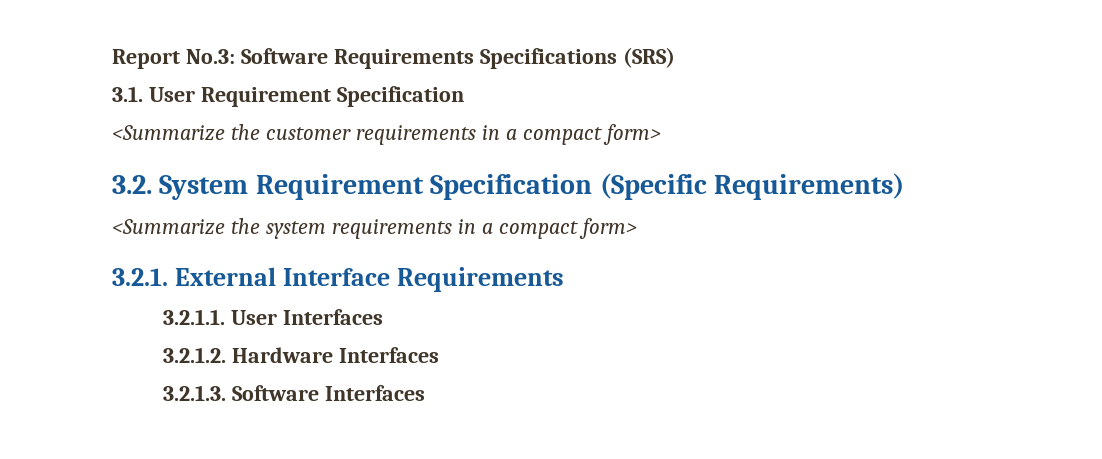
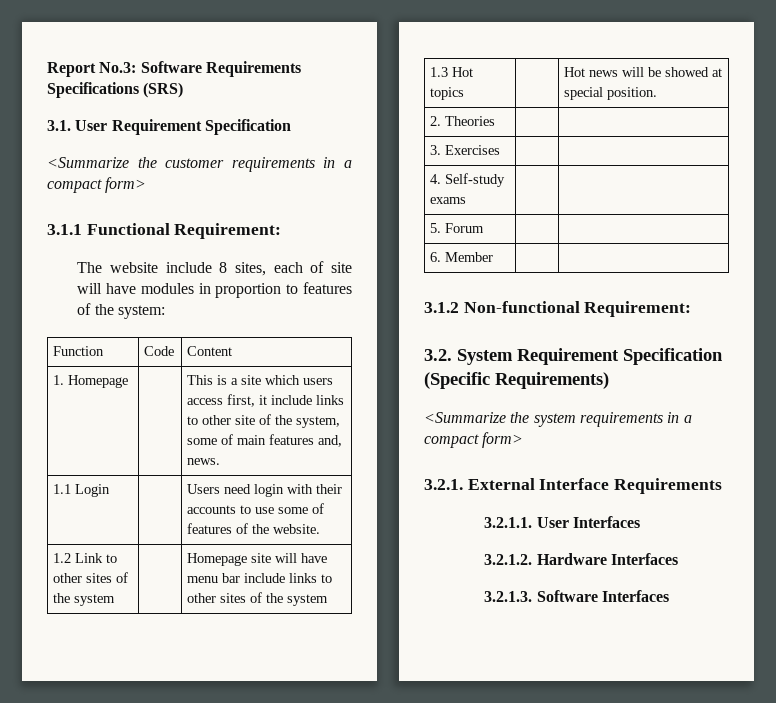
(661, 134) none -> [47,223,282,239] [77,261,353,276] [77,282,352,298] [77,303,165,319] [53,346,105,356] [144,346,175,356] [187,346,233,356] [53,375,129,388] [187,375,334,385] [187,394,345,407] [187,414,341,428] [187,434,343,447] [187,458,221,465] [53,484,111,497] [187,484,343,497] [187,503,325,514] [187,523,321,534] [53,553,118,563] [53,572,129,583] [53,593,116,606] [187,553,328,566] [187,573,333,583] [187,592,329,606] [430,67,474,77] [430,87,465,100] [564,67,723,77] [564,87,658,100] [430,116,496,126] [430,145,501,155] [430,173,506,187] [430,197,467,204] [430,223,485,233] [430,252,494,262] [424,301,692,317] // 3.1.1 Functional Requirement: // The website include 8 sites, each of site will have modules in proportion to features of the system: // Function | Code | Content // 1. Homepage | | This is a site which users access first, it include links to other site of the system, some of main features and, news. // 1.1 Login | | Users need login with their accounts to use some of features of the website. // 1.2 Link to other sites of the system | | Homepage site will have menu bar include links to other sites of the system // 1.3 Hot topics | | Hot news will be showed at special position. // 2. Theories | | // 3. Exercises | | // 4. Self-study exams | | // 5. Forum | | // 6. Member | | // 3.1.2 Non-functional Requirement:

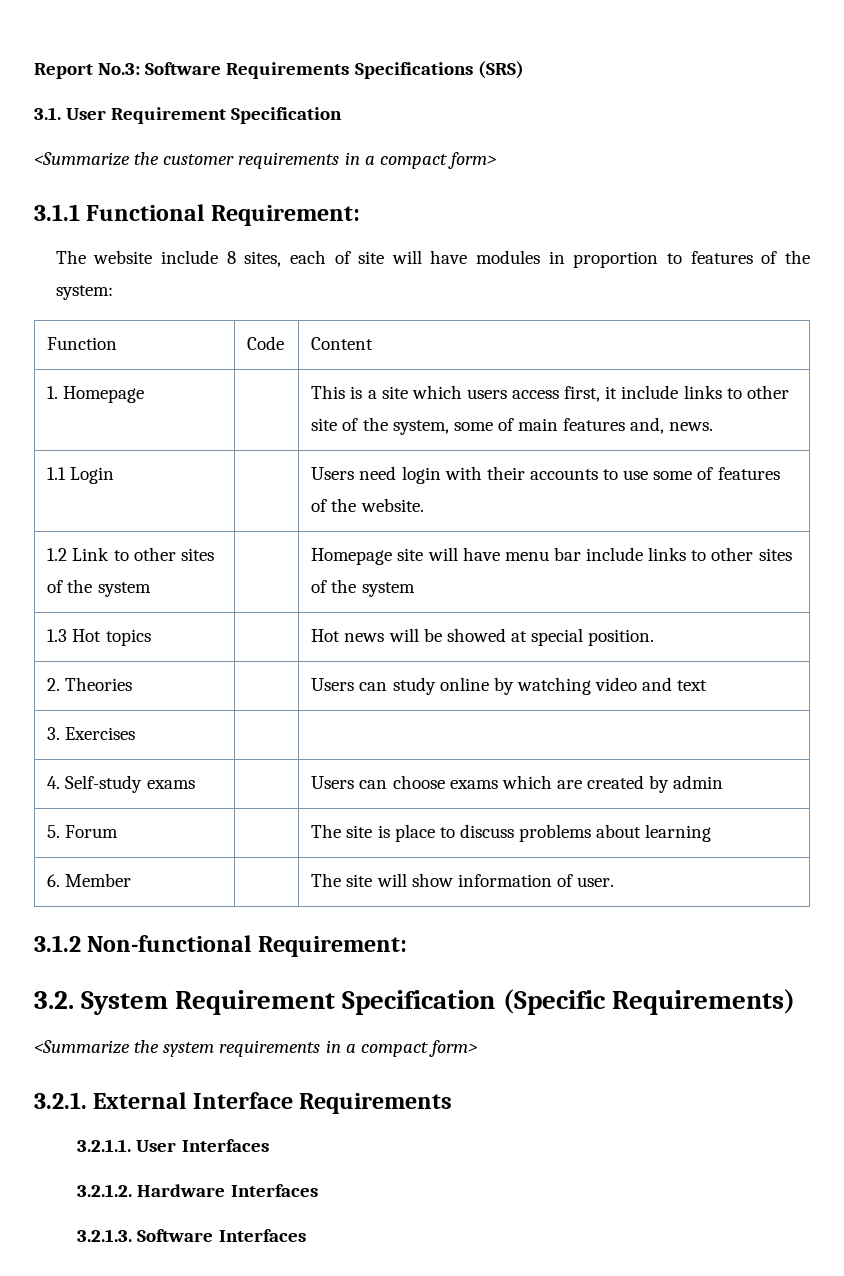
(496, 121) none -> [311,677,708,695] Users can study online by watching video and text
[430,223,485,233] [430,252,494,262] // 5. Forum | | // 6. Member | | -> [311,775,724,793] [47,825,119,838] [311,824,712,842] [47,873,132,887] [311,873,615,887] Users can choose exams which are created by admin // 5. Forum | | The site is place to discuss problems about learning // 6. Member | | The site will show information of user.

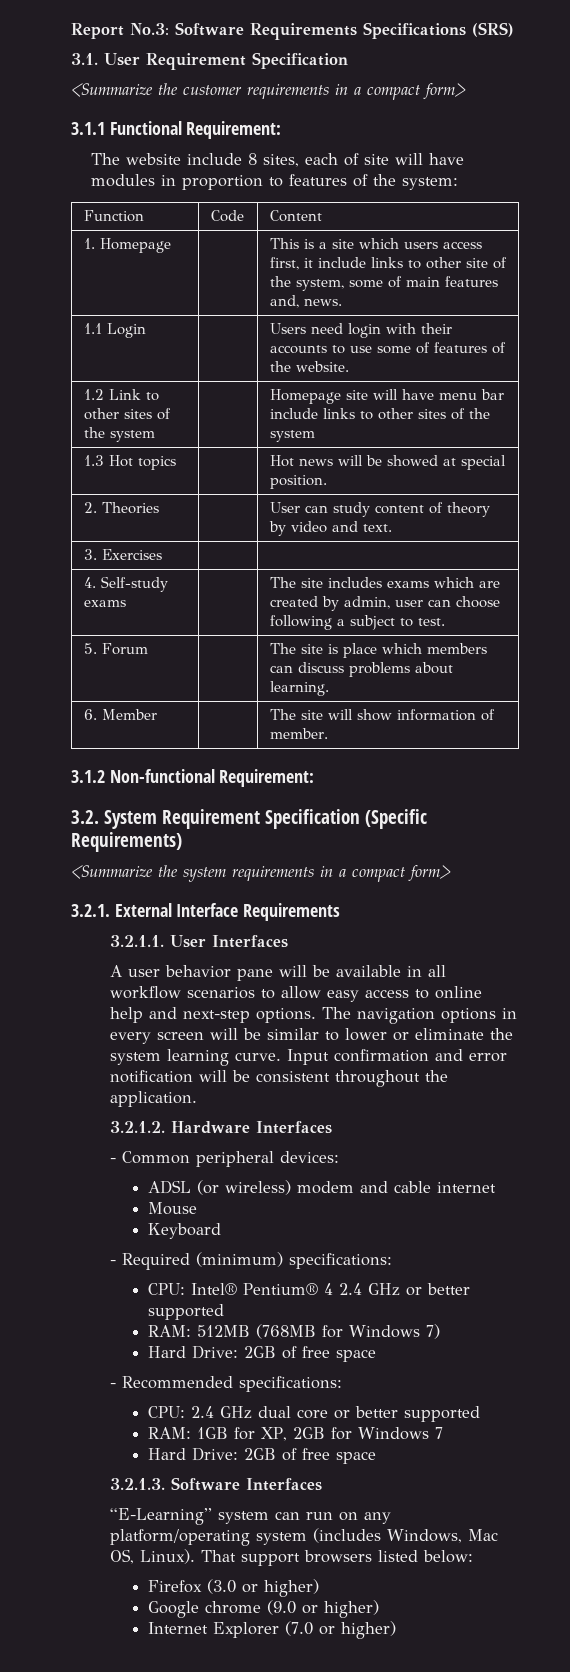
[311,678,355,691] Users -> [269,502,300,513] User
[439,677,591,695] online by watching -> [374,502,490,517] [268,521,286,536] content of theory by
[677,680,708,691] text -> [362,524,392,532] text.
[311,775,445,789] Users can choose -> [269,577,382,588] The site includes
[673,775,724,789] admin -> [343,596,500,609] [269,615,445,630] admin, user can choose following a subject to test.
[439,827,455,838] to -> [381,643,487,654] [269,665,293,673] which members can
[645,824,712,842] learning -> [269,681,329,696] learning.
[577,877,615,887] user. -> [269,728,328,739] member.
[77,1184,318,1197] [77,1229,306,1242] 3.2.1.2. Hardware Interfaces // 3.2.1.3. Software Interfaces -> [110,965,447,981] [110,986,483,1002] [110,1007,518,1024] [110,1028,514,1044] [110,1049,508,1066] [110,1070,449,1087] [110,1091,198,1107] [110,1121,333,1134] [110,1151,340,1167] [147,1180,496,1195] [147,1202,197,1215] [147,1223,221,1239] [110,1252,393,1270] [147,1283,470,1296] [147,1304,224,1320] [147,1324,440,1339] [147,1345,376,1362] [110,1376,343,1392] [147,1406,480,1422] [147,1427,443,1441] [147,1447,376,1464] [110,1477,323,1491] [110,1508,392,1525] [110,1528,499,1546] [110,1549,474,1566] [147,1579,319,1597] [147,1600,379,1618] [147,1621,396,1639] A user behavior pane will be available in all workflow scenarios to allow easy access to online help and next-step options. The navigation options in every screen will be similar to lower or eliminate the system learning curve. Input confirmation and error notification will be consistent throughout the application. // 3.2.1.2. Hardware Interfaces // - Common peripheral devices: // ADSL (or wireless) modem and cable internet // Mouse // Keyboard // - Required (minimum) specifications: // CPU: Intel® Pentium® 4 2.4 GHz or better supported // RAM: 512MB (768MB for Windows 7) // Hard Drive: 2GB of free space // - Recommended specifications: // CPU: 2.4 GHz dual core or better supported // RAM: 1GB for XP, 2GB for Windows 7 // Hard Drive: 2GB of free space // 3.2.1.3. Software Interfaces // “E-Learning” system can run on any platform/operating system (includes Windows, Mac OS, Linux). That support browsers listed below: // Firefox (3.0 or higher) // Google chrome (9.0 or higher) // Internet Explorer (7.0 or higher)

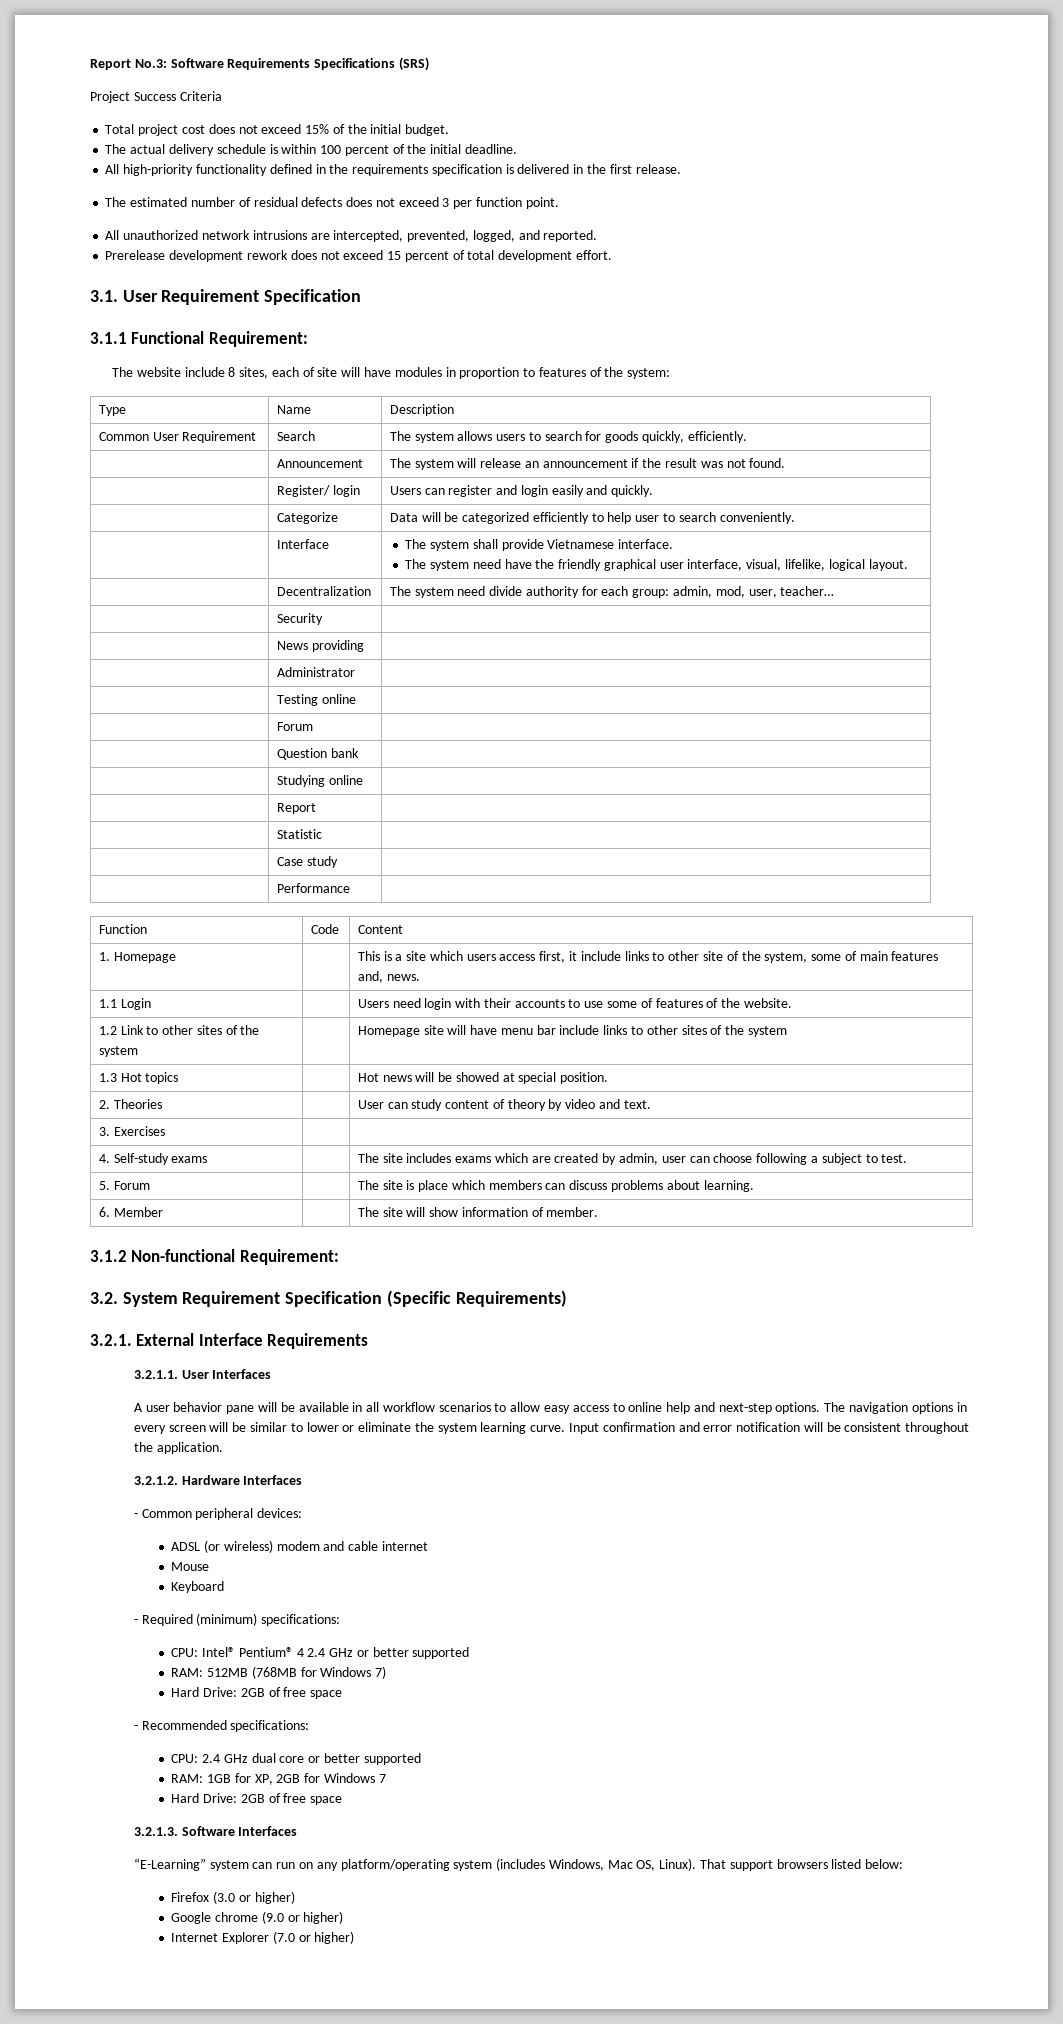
[71,52,348,70] [71,83,466,100] 3.1. User Requirement Specification // <Summarize the customer requirements in a compact form> -> [90,91,222,103] [105,124,450,136] [105,144,517,156] [105,164,681,176] [105,197,559,209] [105,230,598,242] [105,250,612,262] [90,289,362,305] Project Success Criteria // Total project cost does not exceed 15% of the initial budget. // The actual delivery schedule is within 100 percent of the initial deadline. // All high-priority functionality defined in the requirements specification is delivered in the first release. // The estimated number of residual defects does not exceed 3 per function point. // All unauthorized network intrusions are intercepted, prevented, logged, and reported. // Prerelease development rework does not exceed 15 percent of total development effort. // 3.1. User Requirement Specification
(458, 183) none -> [98,405,126,416] [276,405,311,414] [389,404,454,416] [98,431,257,443] [276,431,315,441] [389,431,747,443] [276,459,363,468] [389,458,786,470] [276,485,360,497] [389,485,654,497] [276,512,338,524] [389,512,795,524] [276,539,329,549] [405,539,674,551] [405,559,908,571] [276,586,371,596] [389,586,835,598] [276,613,323,625] [276,640,364,652] [276,667,355,677] [276,694,356,706] [276,722,313,731] [276,748,359,760] [276,775,363,787] [276,803,316,814] [276,829,322,839] [276,856,338,868] [276,883,350,893] // Type | Name | Description // Common User Requirement | Search | The system allows users to search for goods quickly, efficiently. // | Announcement | The system will release an announcement if the result was not found. // | Register/ login | Users can register and login easily and quickly. // | Categorize | Data will be categorized efficiently to help user to search conveniently. // | Interface | The system shall provide Vietnamese interface. // The system need have the friendly graphical user interface, visual, lifelike, logical layout. // | Decentralization | The system need divide authority for each group: admin, mod, user, teacher… // | Security | // | News providing | // | Administrator | // | Testing online | // | Forum | // | Question bank | // | Studying online | // | Report | // | Statistic | // | Case study | // | Performance |
[71,865,451,882] // <Summarize the system requirements in a compact form> -> (567, 1298) none

